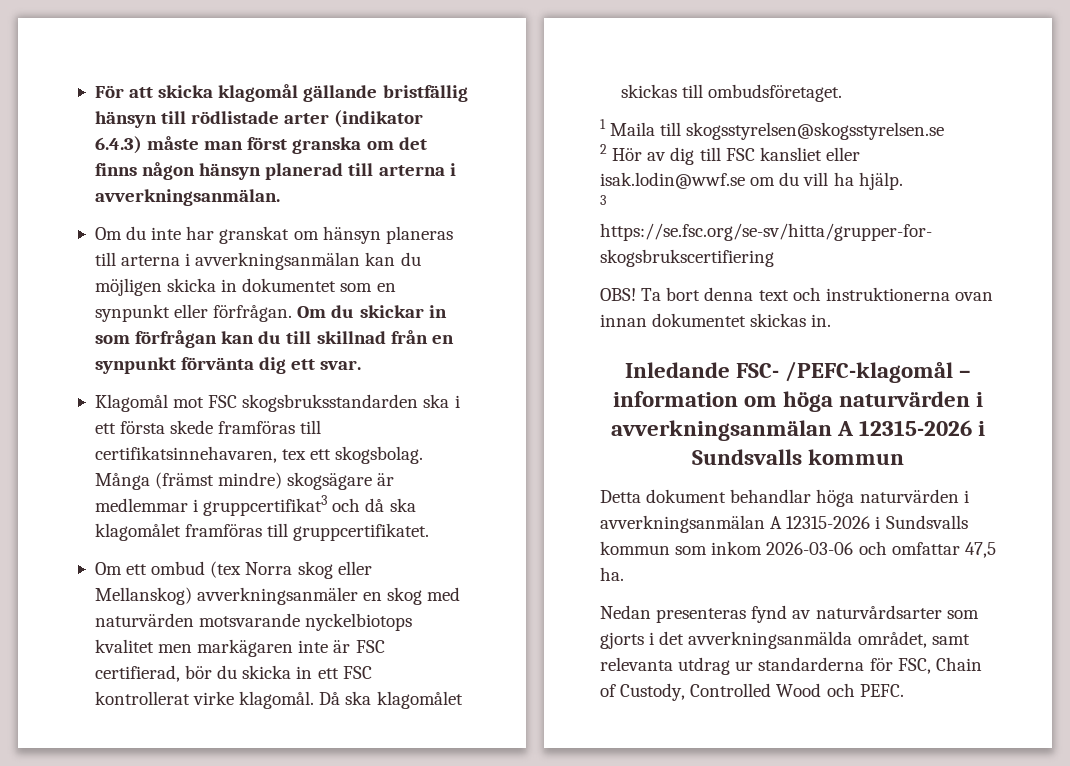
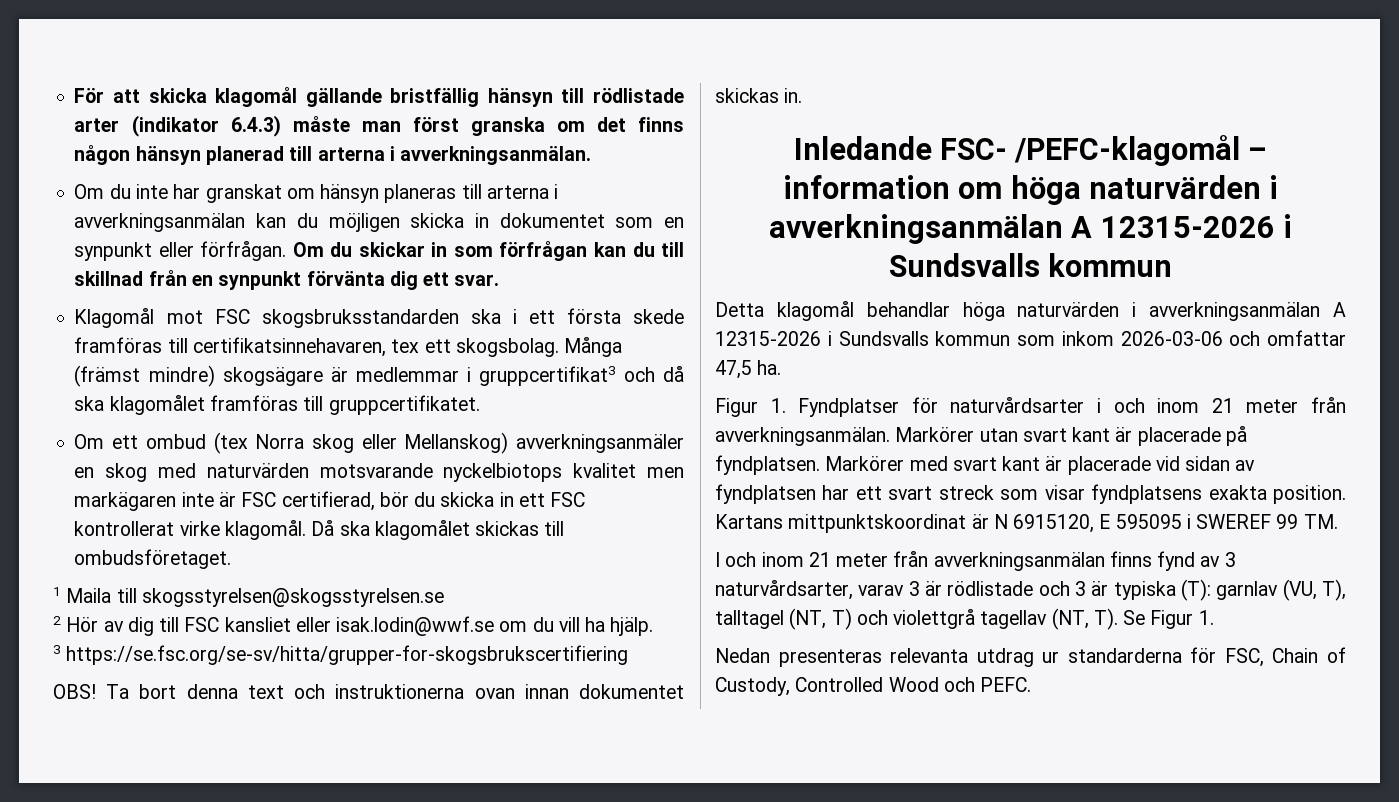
[646,489,727,503] dokument -> [776,301,854,321] klagomål
[600,605,979,623] [600,631,970,649] Nedan presenteras fynd av naturvårdsarter som gjorts i det avverkningsanmälda området, samt -> [715,397,1346,417] [715,426,1247,446] [715,455,1256,475] [715,484,1346,504] [715,514,1338,533] [715,551,1236,571] [715,579,1346,601] [715,608,1214,630] [715,648,882,667] Figur 1. Fyndplatser för naturvårdsarter i och inom 21 meter från avverkningsanmälan. Markörer utan svart kant är placerade på fyndplatsen. Markörer med svart kant är placerade vid sidan av fyndplatsen har ett svart streck som visar fyndplatsens exakta position. Kartans mittpunktskoordinat är N 6915120, E 595095 i SWEREF 99 TM. // I och inom 21 meter från avverkningsanmälan finns fynd av 3 naturvårdsarter, varav 3 är rödlistade och 3 är typiska (T): garnlav (VU, T), talltagel (NT, T) och violettgrå tagellav (NT, T). Se Figur 1. // Nedan presenteras

